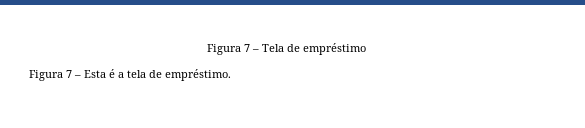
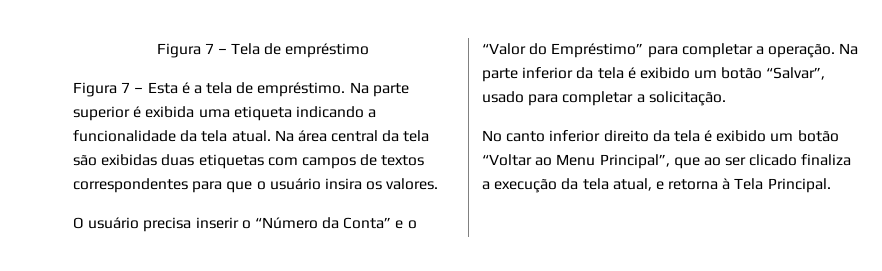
(231, 75) none -> [349,82,409,97] [73,106,377,121] [73,130,430,142] [73,154,425,169] [73,178,439,193] [73,217,417,232] [482,43,859,58] [482,67,826,82] [482,91,726,106] [482,130,839,142] [482,154,852,169] [482,178,831,193] Na parte superior é exibida uma etiqueta indicando a funcionalidade da tela atual. Na área central da tela são exibidas duas etiquetas com campos de textos correspondentes para que o usuário insira os valores. // O usuário precisa inserir o “Número da Conta” e o “Valor do Empréstimo” para completar a operação. Na parte inferior da tela é exibido um botão “Salvar”, usado para completar a solicitação. // No canto inferior direito da tela é exibido um botão “Voltar ao Menu Principal”, que ao ser clicado finaliza a execução da tela atual, e retorna à Tela Principal.

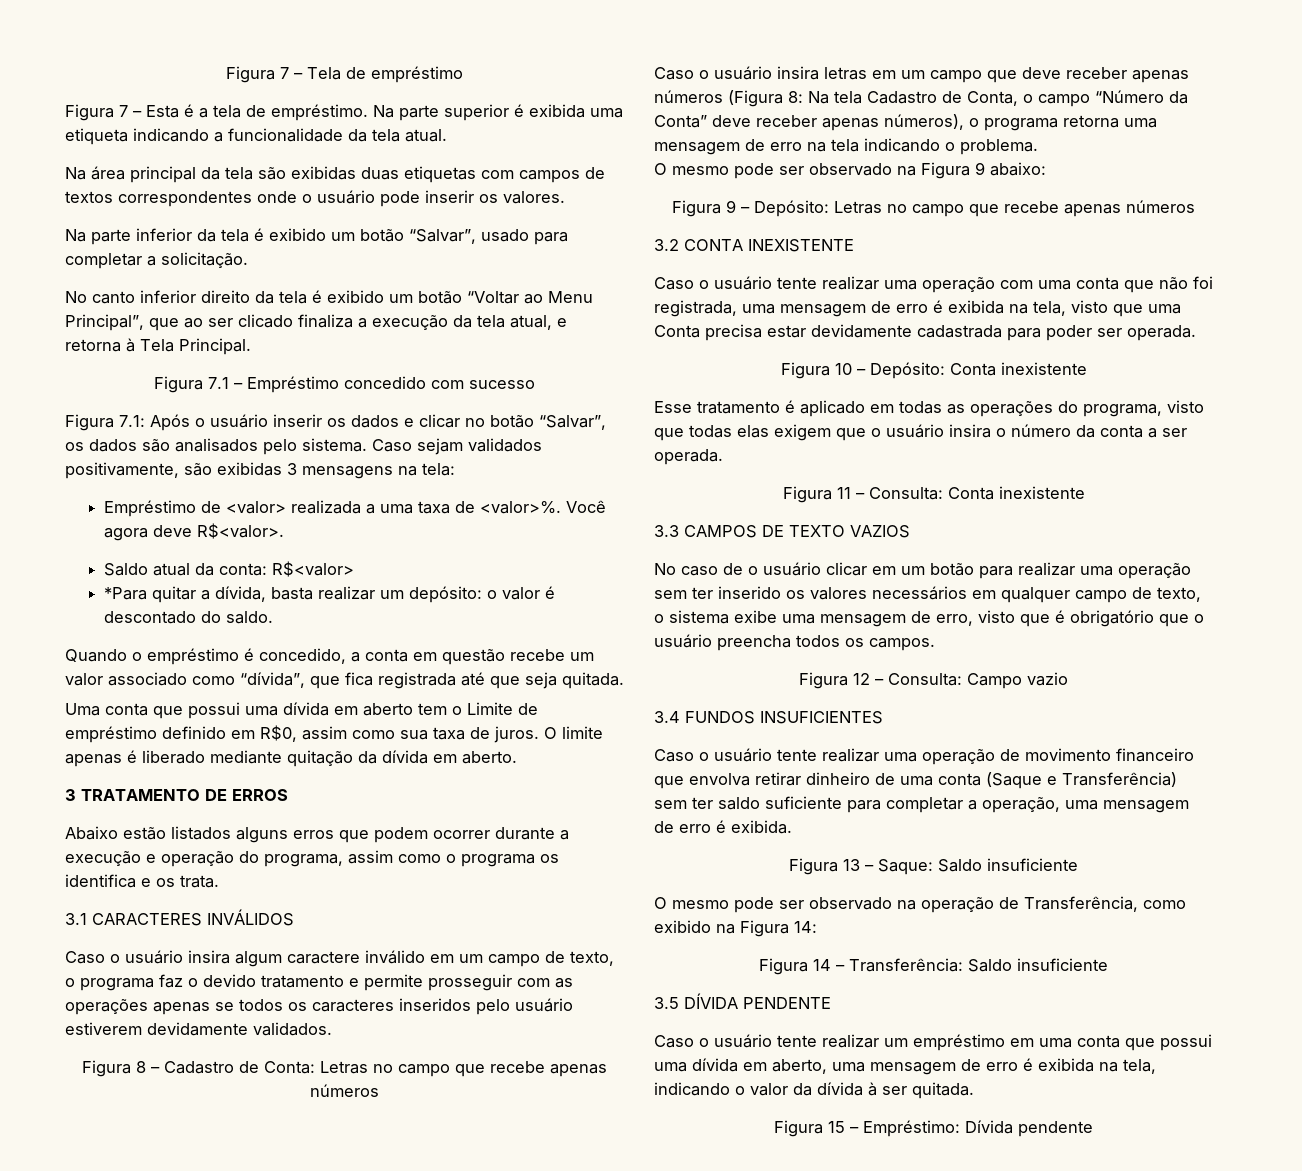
(271, 136) none -> (447, 135) //
[331,130,379,142] central -> [130,166,196,183] principal
[192,178,439,193] [73,217,417,232] [482,43,836,58] para que o usuário insira os valores. // O usuário precisa inserir o “Número da Conta” e o “Valor do Empréstimo” para completar a operação. -> [257,190,565,207] onde o usuário pode inserir os valores. //
(831, 185) none -> [154,376,535,393] [65,414,606,431] [65,438,542,455] [65,462,455,479] [104,500,607,517] [104,523,285,541] [104,561,355,577] [104,586,556,603] [104,611,274,624] [65,648,594,665] [65,672,624,689] [65,702,538,719] [65,725,603,743] [65,750,517,767] [65,789,288,801] [65,826,569,843] [65,850,559,867] [65,874,219,888] [65,909,294,926] [65,950,614,967] [65,974,573,991] [65,998,573,1015] [65,1022,332,1036] [82,1060,607,1077] [310,1084,379,1097] [654,66,1189,83] [654,90,1188,107] [654,114,1157,131] [654,138,1038,155] [654,162,1046,179] [672,200,1195,217] [654,239,854,252] [654,276,1213,293] [654,300,1181,317] [654,324,1196,341] [780,362,1087,379] [654,400,1204,417] [654,424,1187,441] [654,449,723,465] [782,486,1085,503] [654,525,910,538] [654,562,1191,579] [654,586,1201,603] [654,610,1204,627] [654,634,935,651] [799,672,1068,689] [654,711,883,724] [654,748,1194,765] [654,772,1177,789] [654,796,1189,813] [654,820,792,834] [789,858,1078,875] [654,896,1186,913] [654,920,817,937] [759,958,1108,975] [654,993,831,1009] [654,1034,1212,1051] [654,1058,1156,1075] [654,1082,974,1099] [774,1120,1093,1137] // Figura 7.1 – Empréstimo concedido com sucesso // Figura 7.1: Após o usuário inserir os dados e clicar no botão “Salvar”, os dados são analisados pelo sistema. Caso sejam validados positivamente, são exibidas 3 mensagens na tela: // Empréstimo de <valor> realizada a uma taxa de <valor>%. Você agora deve R$<valor>. // Saldo atual da conta: R$<valor> // *Para quitar a dívida, basta realizar um depósito: o valor é descontado do saldo. // Quando o empréstimo é concedido, a conta em questão recebe um valor associado como “dívida”, que fica registrada até que seja quitada. // Uma conta que possui uma dívida em aberto tem o Limite de empréstimo definido em R$0, assim como sua taxa de juros. O limite apenas é liberado mediante quitação da dívida em aberto. // 3 TRATAMENTO DE ERROS // Abaixo estão listados alguns erros que podem ocorrer durante a execução e operação do programa, assim como o programa os identifica e os trata. // 3.1 CARACTERES INVÁLIDOS // Caso o usuário insira algum caractere inválido em um campo de texto, o programa faz o devido tratamento e permite prosseguir com as operações apenas se todos os caracteres inseridos pelo usuário estiverem devidamente validados. // Figura 8 – Cadastro de Conta: Letras no campo que recebe apenas números // Caso o usuário insira letras em um campo que deve receber apenas números (Figura 8: Na tela Cadastro de Conta, o campo “Número da Conta” deve receber apenas números), o programa retorna uma mensagem de erro na tela indicando o problema. // O mesmo pode ser observado na Figura 9 abaixo: // Figura 9 – Depósito: Letras no campo que recebe apenas números // 3.2 CONTA INEXISTENTE // Caso o usuário tente realizar uma operação com uma conta que não foi registrada, uma mensagem de erro é exibida na tela, visto que uma Conta precisa estar devidamente cadastrada para poder ser operada. // Figura 10 – Depósito: Conta inexistente // Esse tratamento é aplicado em todas as operações do programa, visto que todas elas exigem que o usuário insira o número da conta a ser operada. // Figura 11 – Consulta: Conta inexistente // 3.3 CAMPOS DE TEXTO VAZIOS // No caso de o usuário clicar em um botão para realizar uma operação sem ter inserido os valores necessários em qualquer campo de texto, o sistema exibe uma mensagem de erro, visto que é obrigatório que o usuário preencha todos os campos. // Figura 12 – Consulta: Campo vazio // 3.4 FUNDOS INSUFICIENTES // Caso o usuário tente realizar uma operação de movimento financeiro que envolva retirar dinheiro de uma conta (Saque e Transferência) sem ter saldo suficiente para completar a operação, uma mensagem de erro é exibida. // Figura 13 – Saque: Saldo insuficiente // O mesmo pode ser observado na operação de Transferência, como exibido na Figura 14: // Figura 14 – Transferência: Saldo insuficiente // 3.5 DÍVIDA PENDENTE // Caso o usuário tente realizar um empréstimo em uma conta que possui uma dívida em aberto, uma mensagem de erro é exibida na tela, indicando o valor da dívida à ser quitada. // Figura 15 – Empréstimo: Dívida pendente

